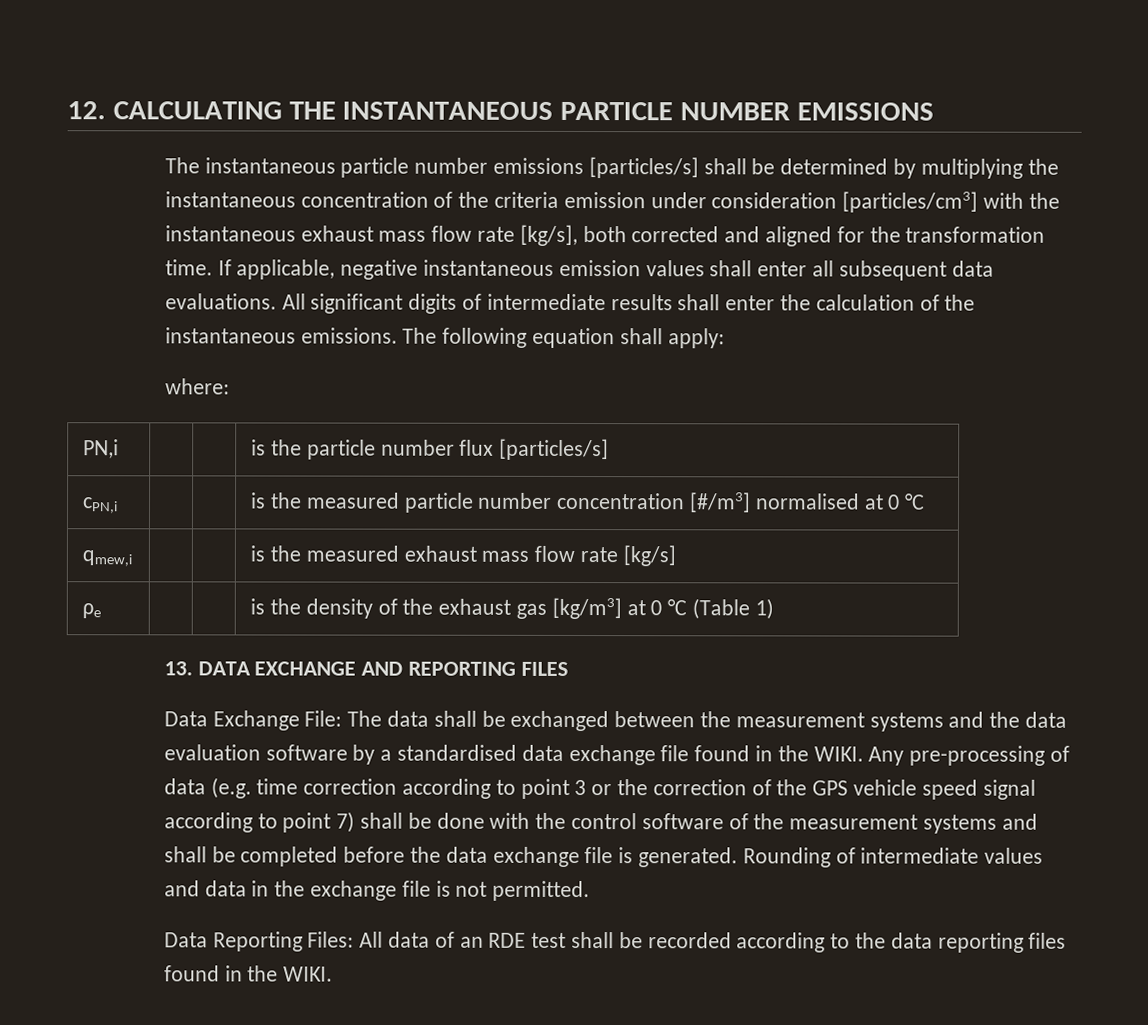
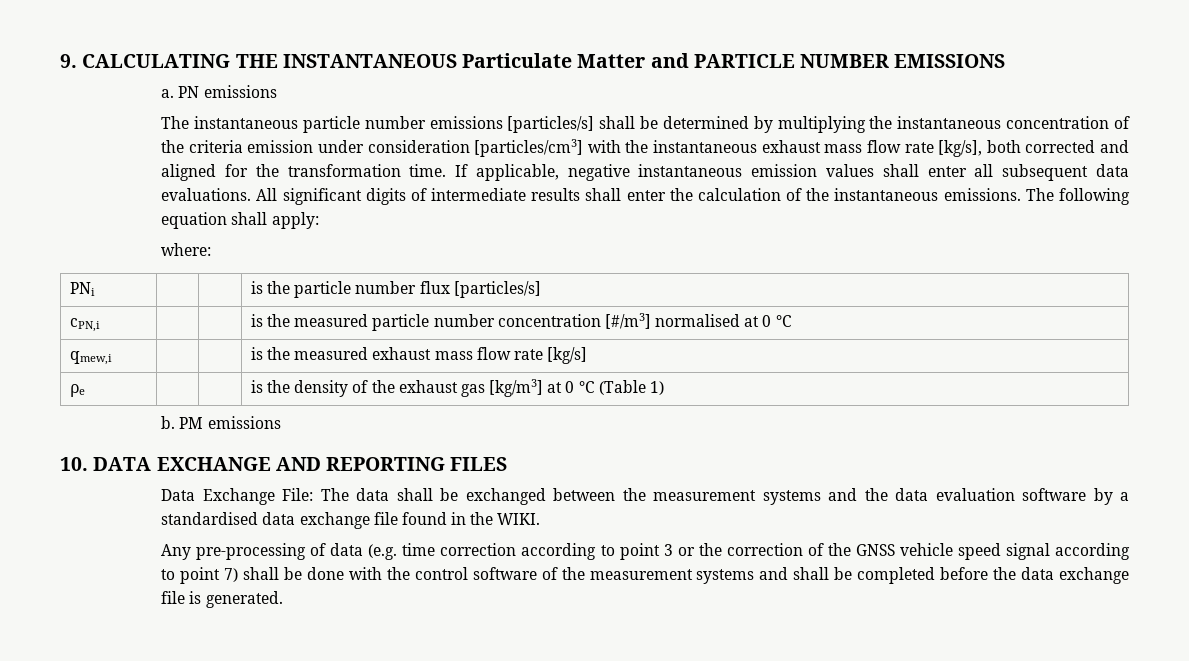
[67,101,106,120] 12. -> [60,54,77,68] 9.
(554, 110) none -> [462,53,689,68] Particulate Matter and
(934, 111) none -> [161,85,277,98] // a. PN emissions
[83,439,120,459] PN,i -> [69,282,95,296] PNi
[163,661,193,676] 13. -> [161,416,281,429] [60,457,88,471] b. PM emissions // 10.
(864, 754) none -> (541, 519) //
[812,780,849,796] GPS -> [855,544,895,556] GNSS
[742,847,1044,868] [163,880,591,902] [163,931,1067,953] [163,965,334,982] Rounding of intermediate values and data in the exchange file is not permitted. // Data Reporting Files: All data of an RDE test shall be recorded according to the data reporting files found in the WIKI. -> (283, 599) none

